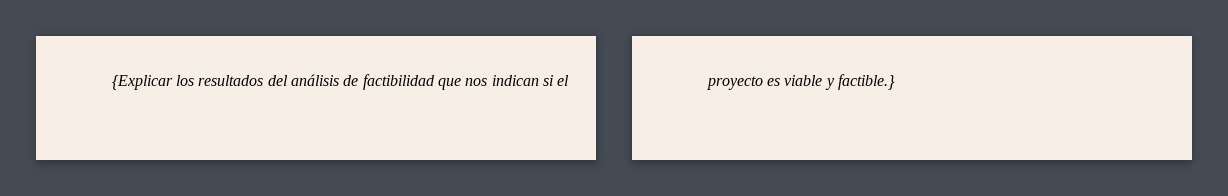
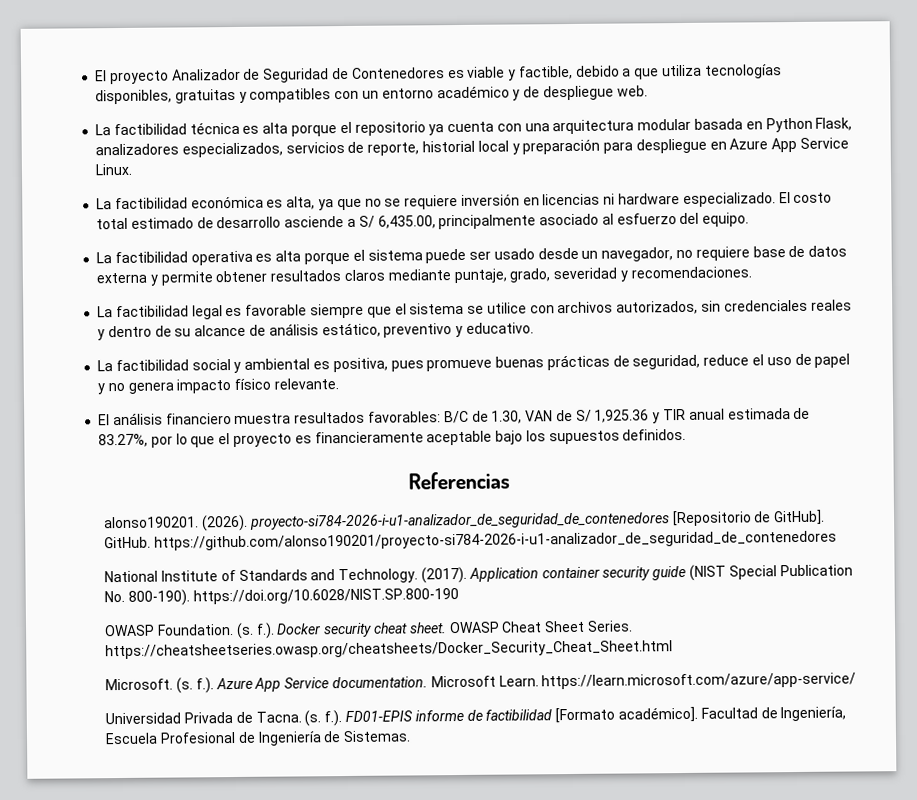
[111,74,895,90] {Explicar los resultados del análisis de factibilidad que nos indican si el proyecto es viable y factible.} -> [95,64,782,85] [95,85,648,105] [95,117,853,137] [95,137,850,158] [95,163,133,176] [96,192,833,211] [96,212,750,230] [96,245,848,266] [96,266,752,286] [97,299,852,320] [97,322,534,341] [97,353,851,373] [97,378,339,395] [98,407,811,426] [98,428,687,448] [408,471,510,490] [104,509,826,532] [104,530,838,551] [104,564,853,584] [104,588,459,606] [104,620,633,639] [105,640,674,660] [105,672,857,694] [105,706,847,727] [105,730,412,746] El proyecto Analizador de Seguridad de Contenedores es viable y factible, debido a que utiliza tecnologías disponibles, gratuitas y compatibles con un entorno académico y de despliegue web. // La factibilidad técnica es alta porque el repositorio ya cuenta con una arquitectura modular basada en Python Flask, analizadores especializados, servicios de reporte, historial local y preparación para despliegue en Azure App Service Linux. // La factibilidad económica es alta, ya que no se requiere inversión en licencias ni hardware especializado. El costo total estimado de desarrollo asciende a S/ 6,435.00, principalmente asociado al esfuerzo del equipo. // La factibilidad operativa es alta porque el sistema puede ser usado desde un navegador, no requiere base de datos externa y permite obtener resultados claros mediante puntaje, grado, severidad y recomendaciones. // La factibilidad legal es favorable siempre que el sistema se utilice con archivos autorizados, sin credenciales reales y dentro de su alcance de análisis estático, preventivo y educativo. // La factibilidad social y ambiental es positiva, pues promueve buenas prácticas de seguridad, reduce el uso de papel y no genera impacto físico relevante. // El análisis financiero muestra resultados favorables: B/C de 1.30, VAN de S/ 1,925.36 y TIR anual estimada de 83.27%, por lo que el proyecto es financieramente aceptable bajo los supuestos definidos. // Referencias // alonso190201. (2026). proyecto-si784-2026-i-u1-analizador_de_seguridad_de_contenedores [Repositorio de GitHub]. GitHub. https://github.com/alonso190201/proyecto-si784-2026-i-u1-analizador_de_seguridad_de_contenedores // National Institute of Standards and Technology. (2017). Application container security guide (NIST Special Publication No. 800-190). https://doi.org/10.6028/NIST.SP.800-190 // OWASP Foundation. (s. f.). Docker security cheat sheet. OWASP Cheat Sheet Series. https://cheatsheetseries.owasp.org/cheatsheets/Docker_Security_Cheat_Sheet.html // Microsoft. (s. f.). Azure App Service documentation. Microsoft Learn. https://learn.microsoft.com/azure/app-service/ // Universidad Privada de Tacna. (s. f.). FD01-EPIS informe de factibilidad [Formato académico]. Facultad de Ingeniería, Escuela Profesional de Ingeniería de Sistemas.

